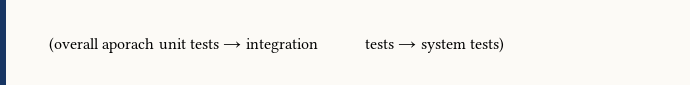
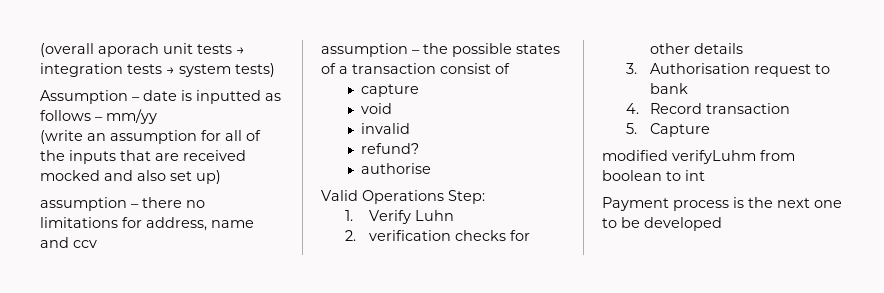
(504, 45) none -> [40,90,281,104] [40,109,157,124] [40,130,261,144] [40,150,246,164] [40,170,221,184] [40,197,205,211] [40,217,254,231] [40,237,97,248] [321,43,560,57] [321,63,510,74] [360,84,419,97] [360,103,392,114] [360,123,410,134] [360,143,419,154] [360,163,431,174] [321,190,485,204] [344,210,454,224] [344,230,530,241] [649,43,743,54] [625,63,830,77] [649,83,688,94] [625,103,790,114] [625,123,710,137] [602,150,795,164] [602,170,705,181] [602,197,842,211] [602,217,722,231] // Assumption – date is inputted as follows – mm/yy // (write an assumption for all of the inputs that are received mocked and also set up) // assumption – there no limitations for address, name and ccv // assumption – the possible states of a transaction consist of // capture // void // invalid // refund? // authorise // Valid Operations Step: // 1. Verify Luhn // 2. verification checks for other details // 3. Authorisation request to bank // 4. Record transaction // 5. Capture // modified verifyLuhm from boolean to int // Payment process is the next one to be developed

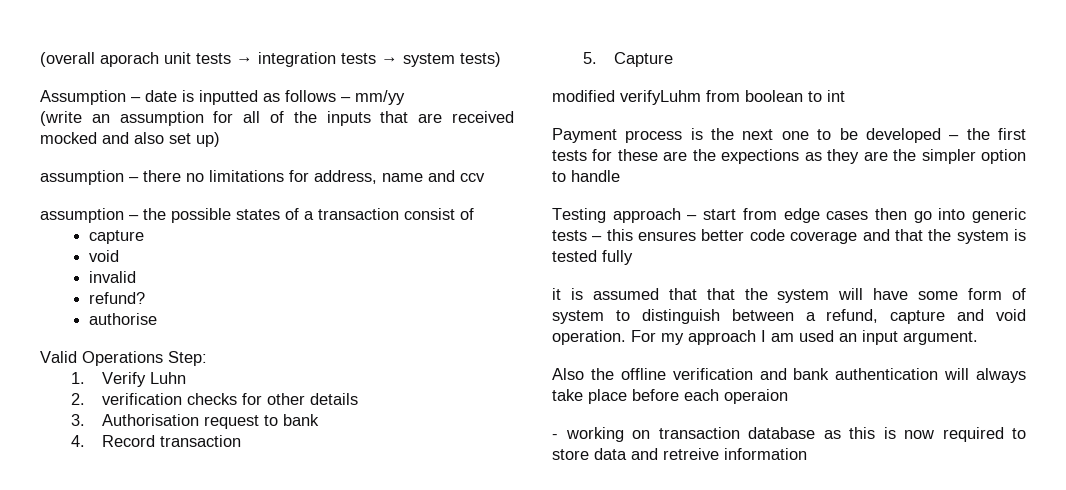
(722, 224) none -> [949,128,1026,140] [552,149,1026,164] [552,170,620,182] [552,208,1026,223] [552,229,1026,244] [552,250,633,265] [552,288,1026,303] [552,309,1026,324] [552,330,978,345] [552,368,1026,383] [552,389,788,404] [552,427,1026,442] [552,448,807,460] – the first tests for these are the expections as they are the simpler option to handle // Testing approach – start from edge cases then go into generic tests – this ensures better code coverage and that the system is tested fully // it is assumed that that the system will have some form of system to distinguish between a refund, capture and void operation. For my approach I am used an input argument. // Also the offline verification and bank authentication will always take place before each operaion // - working on transaction database as this is now required to store data and retreive information

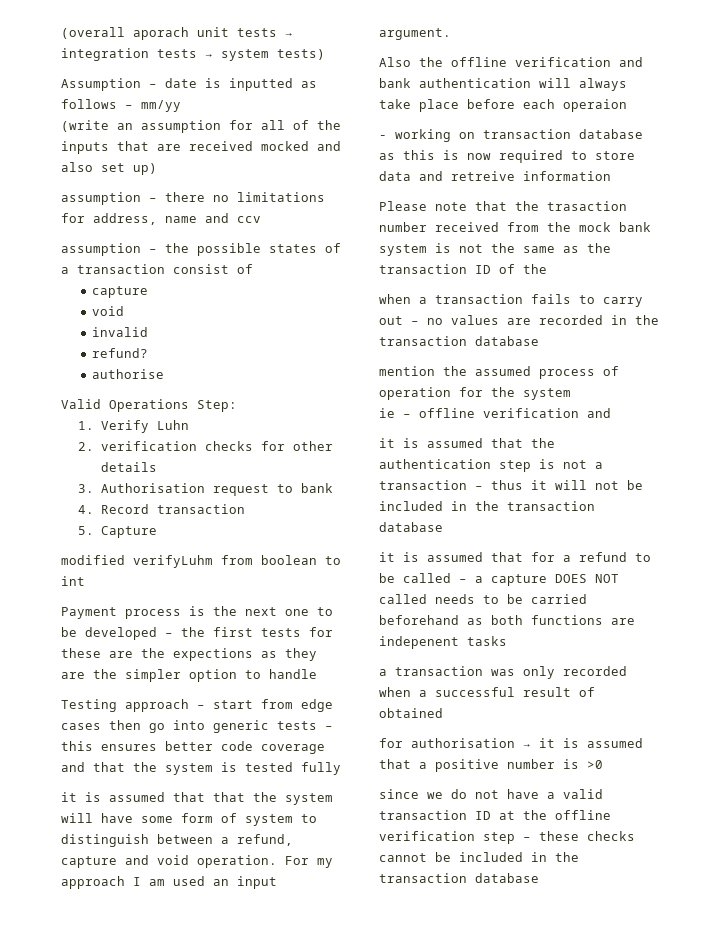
(807, 454) none -> [379,201,627,211] [379,222,651,232] [379,243,611,256] [379,264,547,274] [379,294,643,307] [379,315,659,325] [379,336,539,346] [379,366,619,379] [379,387,571,400] [379,408,611,418] [379,438,555,448] [379,459,603,472] [379,480,643,490] [379,501,595,511] [379,522,443,532] [379,552,651,562] [379,573,619,586] [379,594,587,604] [379,615,635,625] [379,636,507,649] [379,666,627,679] [379,687,595,697] [379,708,443,718] [379,738,643,748] [379,759,603,772] [379,789,603,799] [379,810,611,820] [379,831,635,844] [379,852,579,862] [379,873,539,883] // Please note that the trasaction number received from the mock bank system is not the same as the transaction ID of the // when a transaction fails to carry out – no values are recorded in the transaction database // mention the assumed process of operation for the system // ie – offline verification and // it is assumed that the authentication step is not a transaction – thus it will not be included in the transaction database // it is assumed that for a refund to be called – a capture DOES NOT called needs to be carried beforehand as both functions are indepenent tasks // a transaction was only recorded when a successful result of obtained // for authorisation → it is assumed that a positive number is >0 // since we do not have a valid transaction ID at the offline verification step – these checks cannot be included in the transaction database

